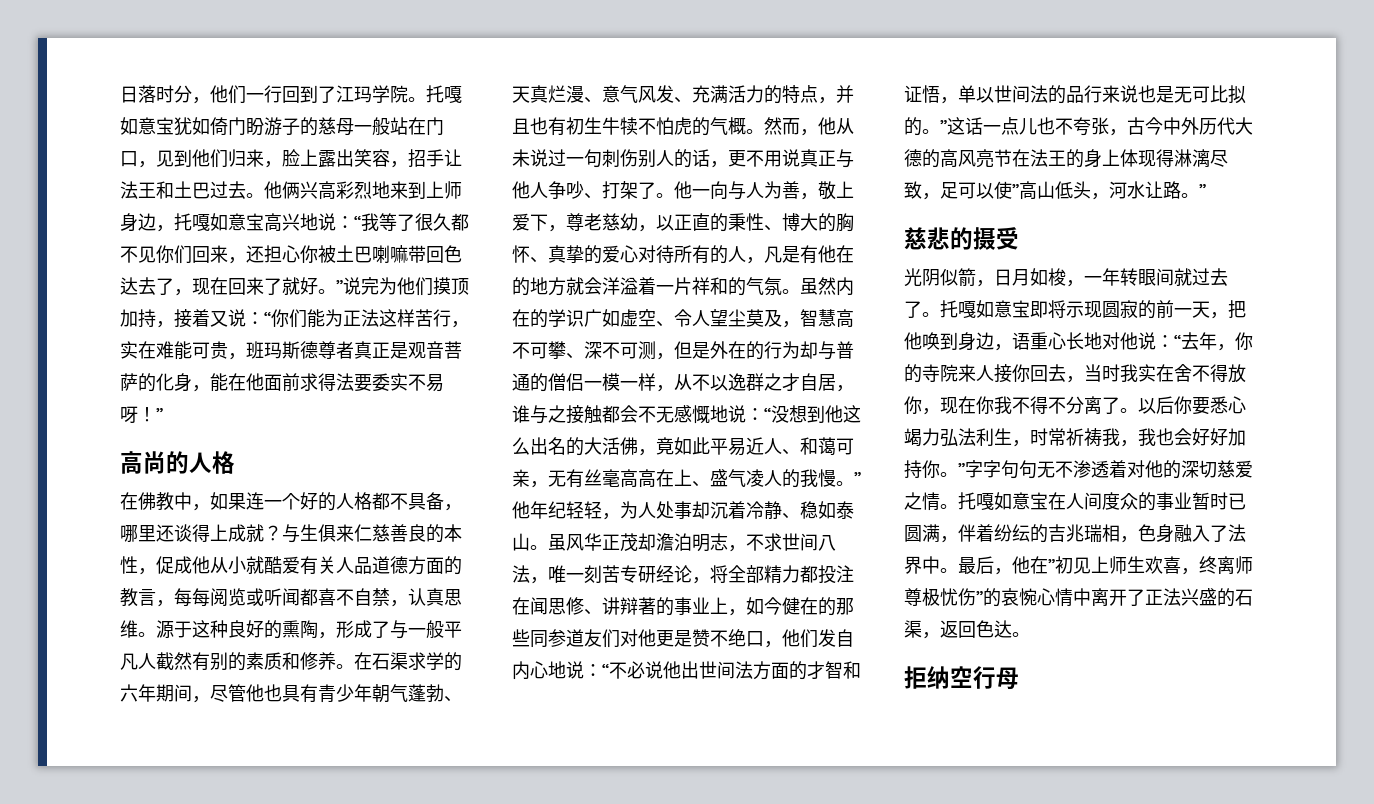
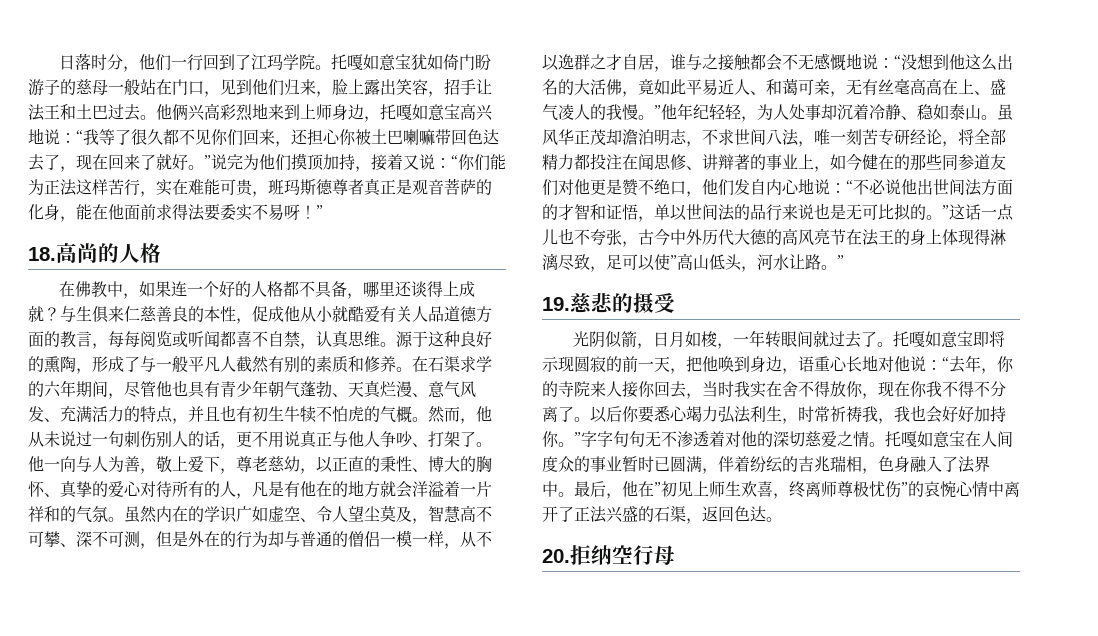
(163, 414) none -> [28,247,56,261] 18.
(1206, 190) none -> [542,297,570,311] 19.
(1030, 634) none -> [542,549,570,563] 20.

